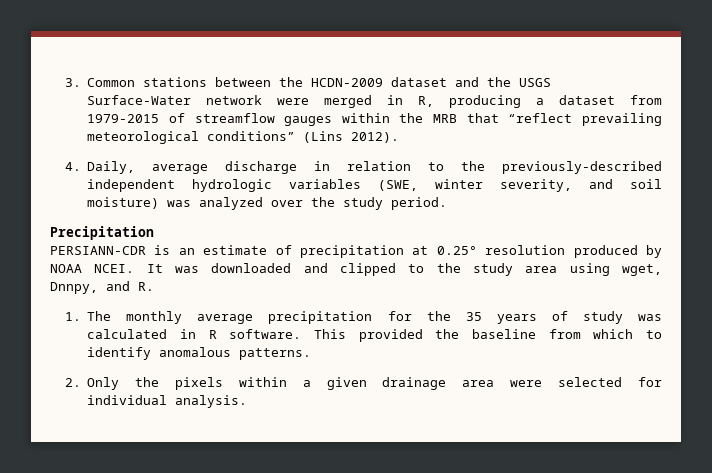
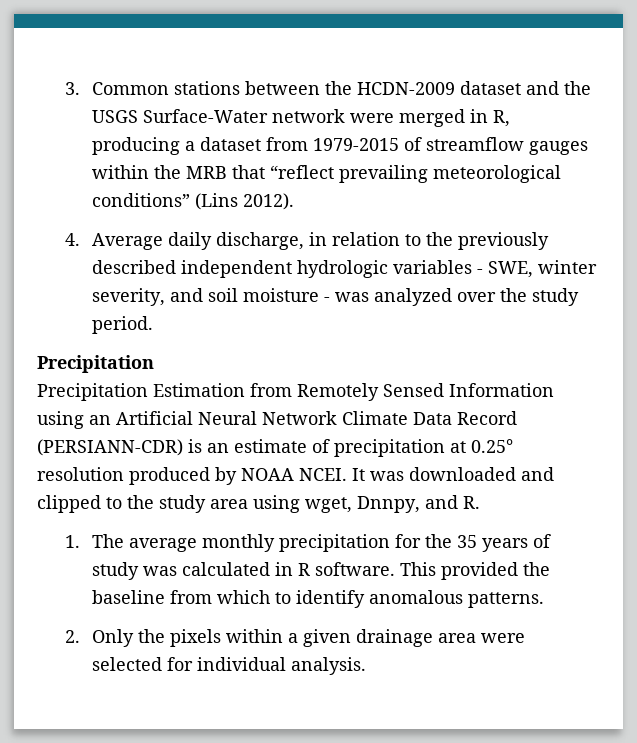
[87,161,298,174] Daily, average discharge -> [92,232,305,250] Average daily discharge,
[502,161,662,174] previously-described -> [458,232,550,250] [92,260,177,274] previously described
[378,180,419,191] (SWE, -> [477,261,534,278] - SWE,
[87,197,160,209] moisture) -> [243,288,331,302] moisture -
[50,246,146,255] PERSIANN-CDR -> [37,383,554,401] [37,411,517,429] [37,439,183,456] Precipitation Estimation from Remotely Sensed Information using an Artificial Neural Network Climate Data Record (PERSIANN-CDR)
[126,311,254,324] monthly average -> [129,534,276,552] average monthly

